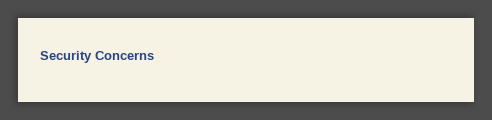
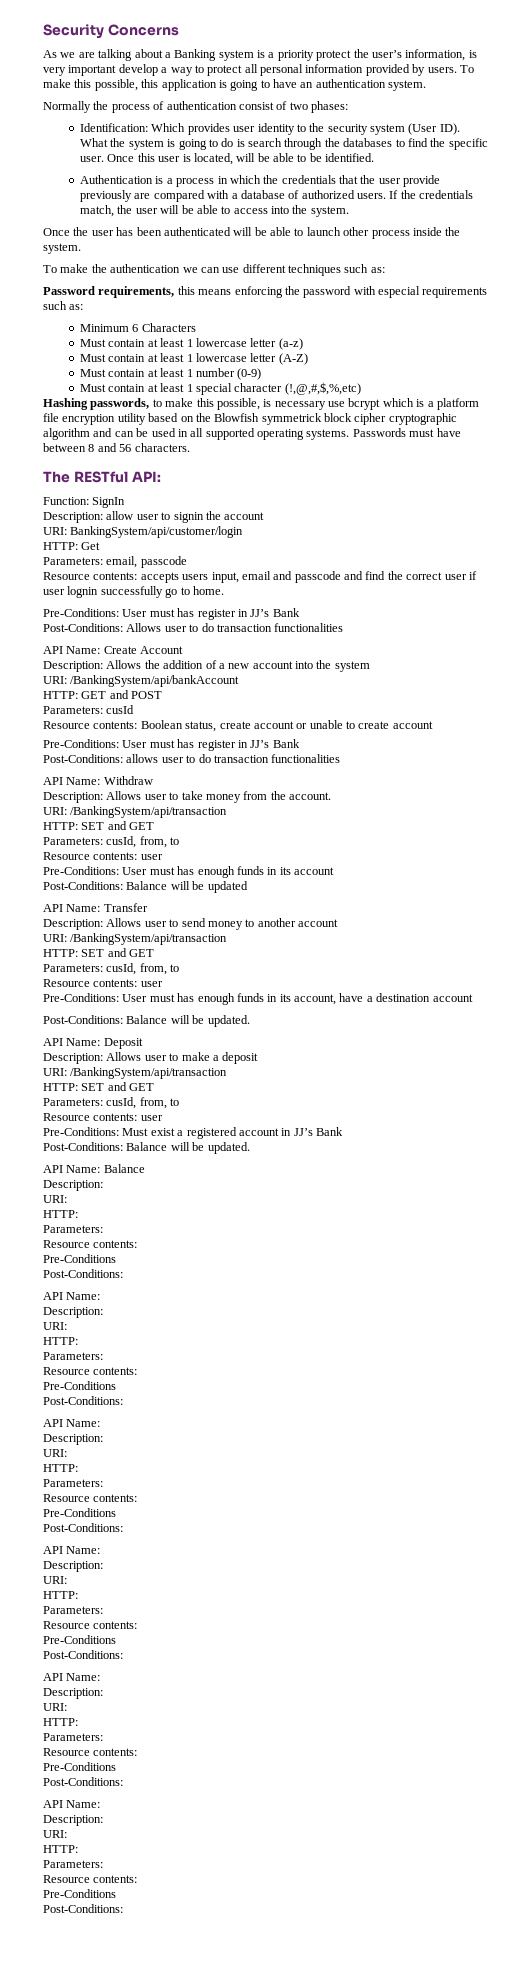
(154, 55) none -> [43,49,477,61] [43,64,474,76] [43,79,427,91] [43,101,348,113] [80,123,460,135] [80,138,488,150] [80,153,375,165] [80,175,441,187] [80,190,474,202] [80,205,349,217] [43,227,461,239] [43,243,81,254] [43,264,385,276] [43,286,488,298] [43,301,84,310] [80,323,196,332] [80,338,303,350] [80,353,308,365] [80,368,262,380] [80,382,361,395] [43,398,479,410] [43,413,457,425] [43,428,461,440] [43,443,190,452] [43,471,161,483] [43,497,126,508] [43,511,265,523] [43,526,244,538] [43,542,101,550] [43,556,187,568] [43,571,477,583] [43,586,224,598] [43,608,300,620] [43,623,344,632] [43,646,184,654] [43,660,370,672] [43,675,240,687] [43,690,163,699] [43,705,135,714] [43,720,433,732] [43,739,300,751] [43,754,341,763] [43,776,153,785] [43,791,331,803] [43,806,228,818] [43,821,155,830] [43,836,180,848] [43,852,163,860] [43,866,334,878] [43,881,248,893] [43,903,148,912] [43,918,338,930] [43,933,228,945] [43,948,155,957] [43,963,180,975] [43,979,163,987] [43,993,473,1005] [43,1015,250,1027] [43,1038,143,1049] [43,1052,259,1064] [43,1067,228,1079] [43,1082,155,1091] [43,1097,180,1109] [43,1113,163,1121] [43,1127,343,1139] [43,1142,250,1154] [43,1164,145,1173] [43,1180,103,1191] [43,1195,67,1203] [43,1210,78,1218] [43,1225,103,1233] [43,1240,138,1248] [43,1254,116,1263] [43,1269,123,1278] [43,1292,101,1300] [43,1307,103,1318] [43,1322,67,1330] [43,1337,78,1345] [43,1352,103,1360] [43,1367,138,1375] [43,1381,116,1390] [43,1396,123,1405] [43,1419,101,1427] [43,1434,103,1445] [43,1449,67,1457] [43,1464,78,1472] [43,1479,103,1487] [43,1494,138,1502] [43,1508,116,1517] [43,1523,123,1532] [43,1546,101,1554] [43,1561,103,1572] [43,1576,67,1584] [43,1591,78,1599] [43,1606,103,1614] [43,1621,138,1629] [43,1635,116,1644] [43,1650,123,1659] [43,1673,101,1681] [43,1688,103,1699] [43,1703,67,1711] [43,1718,78,1726] [43,1733,103,1741] [43,1748,138,1756] [43,1762,116,1771] [43,1777,123,1786] [43,1800,101,1808] [43,1815,103,1826] [43,1830,67,1838] [43,1845,78,1853] [43,1860,103,1868] [43,1875,138,1883] [43,1889,116,1898] [43,1904,123,1913] // As we are talking about a Banking system is a priority protect the user’s information, is very important develop a way to protect all personal information provided by users. To make this possible, this application is going to have an authentication system. // Normally the process of authentication consist of two phases: // Identification: Which provides user identity to the security system (User ID). What the system is going to do is search through the databases to find the specific user. Once this user is located, will be able to be identified. // Authentication is a process in which the credentials that the user provide previously are compared with a database of authorized users. If the credentials match, the user will be able to access into the system. // Once the user has been authenticated will be able to launch other process inside the system. // To make the authentication we can use different techniques such as: // Password requirements, this means enforcing the password with especial requirements such as: // Minimum 6 Characters // Must contain at least 1 lowercase letter (a-z) // Must contain at least 1 lowercase letter (A-Z) // Must contain at least 1 number (0-9) // Must contain at least 1 special character (!,@,#,$,%,etc) // Hashing passwords, to make this possible, is necessary use bcrypt which is a platform file encryption utility based on the Blowfish symmetrick block cipher cryptographic algorithm and can be used in all supported operating systems. Passwords must have between 8 and 56 characters. // The RESTful API: // Function: SignIn // Description: allow user to signin the account // URI: BankingSystem/api/customer/login // HTTP: Get // Parameters: email, passcode // Resource contents: accepts users input, email and passcode and find the correct user if user lognin successfully go to home. // Pre-Conditions: User must has register in JJ’s Bank // Post-Conditions: Allows user to do transaction functionalities // API Name: Create Account // Description: Allows the addition of a new account into the system // URI: /BankingSystem/api/bankAccount // HTTP: GET and POST // Parameters: cusId // Resource contents: Boolean status, create account or unable to create account // Pre-Conditions: User must has register in JJ’s Bank // Post-Conditions: allows user to do transaction functionalities // API Name: Withdraw // Description: Allows user to take money from the account. // URI: /BankingSystem/api/transaction // HTTP: SET and GET // Parameters: cusId, from, to // Resource contents: user // Pre-Conditions: User must has enough funds in its account // Post-Conditions: Balance will be updated // API Name: Transfer // Description: Allows user to send money to another account // URI: /BankingSystem/api/transaction // HTTP: SET and GET // Parameters: cusId, from, to // Resource contents: user // Pre-Conditions: User must has enough funds in its account, have a destination account // Post-Conditions: Balance will be updated. // API Name: Deposit // Description: Allows user to make a deposit // URI: /BankingSystem/api/transaction // HTTP: SET and GET // Parameters: cusId, from, to // Resource contents: user // Pre-Conditions: Must exist a registered account in JJ’s Bank // Post-Conditions: Balance will be updated. // API Name: Balance // Description: // URI: // HTTP: // Parameters: // Resource contents: // Pre-Conditions // Post-Conditions: // API Name: // Description: // URI: // HTTP: // Parameters: // Resource contents: // Pre-Conditions // Post-Conditions: // API Name: // Description: // URI: // HTTP: // Parameters: // Resource contents: // Pre-Conditions // Post-Conditions: // API Name: // Description: // URI: // HTTP: // Parameters: // Resource contents: // Pre-Conditions // Post-Conditions: // API Name: // Description: // URI: // HTTP: // Parameters: // Resource contents: // Pre-Conditions // Post-Conditions: // API Name: // Description: // URI: // HTTP: // Parameters: // Resource contents: // Pre-Conditions // Post-Conditions:

